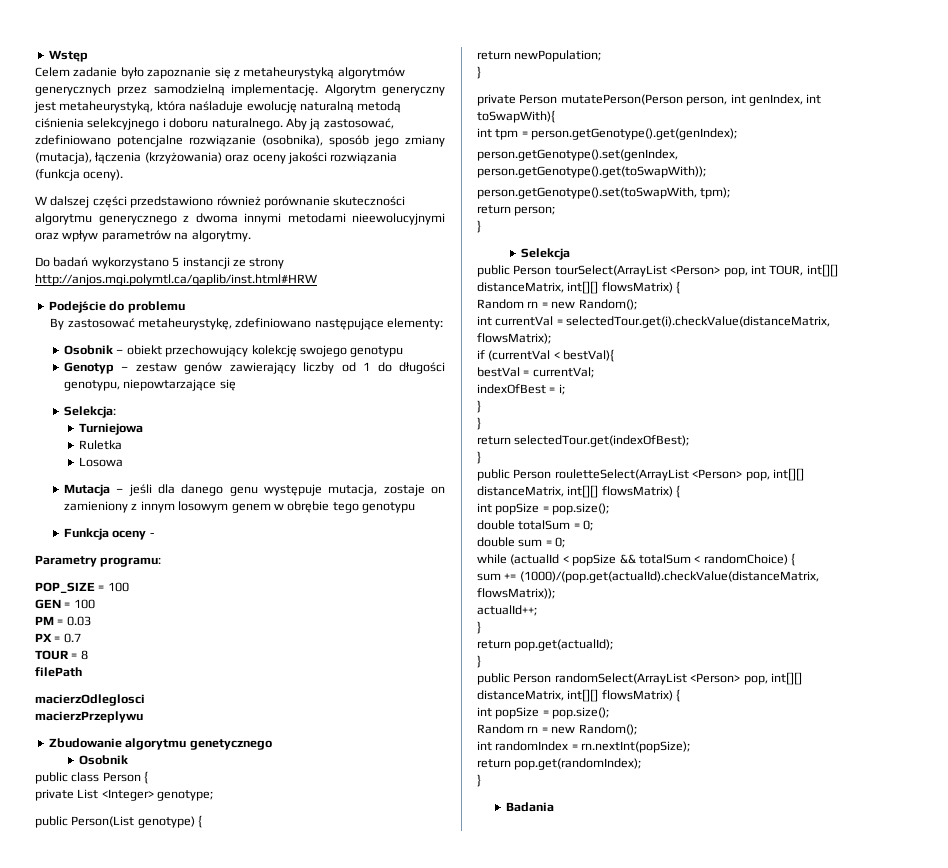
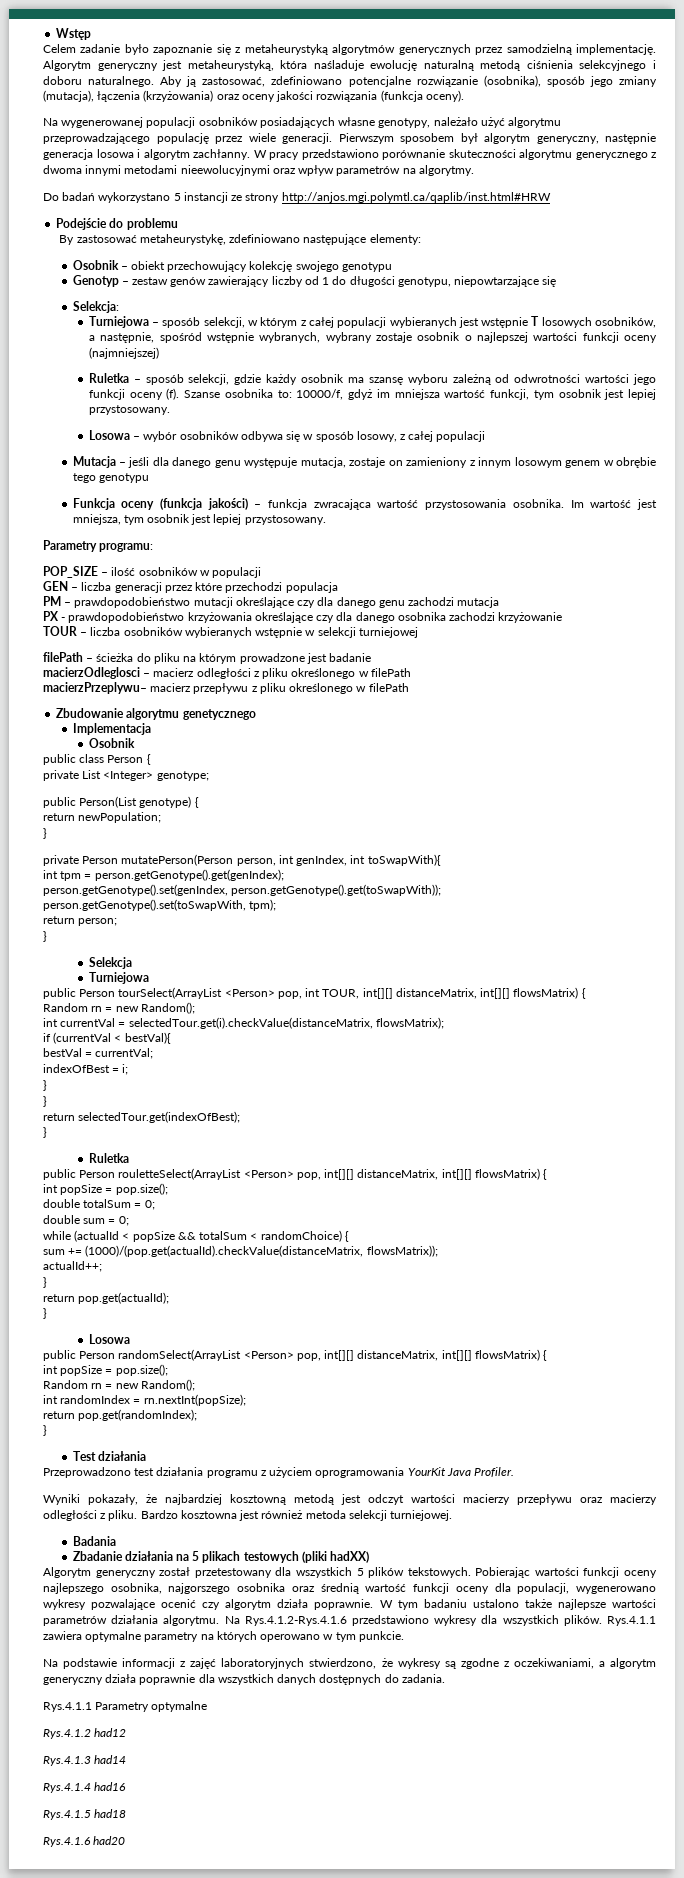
[35,196,261,208] W dalszej części przedstawiono również -> [43,117,562,128] [43,133,656,144] [43,149,379,160] Na wygenerowanej populacji osobników posiadających własne genotypy, należało użyć algorytmu przeprowadzającego populację przez wiele generacji. Pierwszym sposobem był algorytm generyczny, następnie generacja losowa i algorytm zachłanny. W pracy przedstawiono
[79,440,123,450] [79,457,124,467] // Ruletka // Losowa -> [152,316,656,328] [88,332,658,343] [88,347,159,359] [88,373,657,385] [88,388,656,400] [88,405,170,415] [88,430,486,442] – sposób selekcji, w którym z całej populacji wybieranych jest wstępnie T losowych osobników, a następnie, spośród wstępnie wybranych, wybrany zostaje osobnik o najlepszej wartości funkcji oceny (najmniejszej) // Ruletka – sposób selekcji, gdzie każdy osobnik ma szansę wyboru zależną od odwrotności wartości jego funkcji oceny (f). Szanse osobnika to: 10000/f, gdyż im mniejsza wartość funkcji, tym osobnik jest lepiej przystosowany. // Losowa – wybór osobników odbywa się w sposób losowy, z całej populacji
[149,532,154,537] [35,555,162,567] [35,582,129,594] [35,599,95,609] [35,616,91,626] [35,633,81,643] [35,650,88,660] [35,667,82,677] [35,694,145,706] [35,711,143,723] - // Parametry programu: // POP_SIZE = 100 // GEN = 100 // PM = 0.03 // PX = 0.7 // TOUR = 8 // filePath // macierzOdleglosci // macierzPrzeplywu -> [159,498,657,510] [72,514,326,525] [43,540,154,552] [43,566,262,578] [43,581,338,593] [43,596,500,608] [43,611,563,623] [43,626,418,638] [43,652,372,664] [43,667,411,679] [43,682,409,694] (funkcja jakości) – funkcja zwracająca wartość przystosowania osobnika. Im wartość jest mniejsza, tym osobnik jest lepiej przystosowany. // Parametry programu: // POP_SIZE – ilość osobników w populacji // GEN – liczba generacji przez które przechodzi populacja // PM – prawdopodobieństwo mutacji określające czy dla danego genu zachodzi mutacja // PX - prawdopodobieństwo krzyżowania określające czy dla danego osobnika zachodzi krzyżowanie // TOUR – liczba osobników wybieranych wstępnie w selekcji turniejowej // filePath – ścieżka do pliku na którym prowadzone jest badanie // macierzOdleglosci – macierz odległości z pliku określonego w filePath // macierzPrzeplywu– macierz przepływu z pliku określonego w filePath
(272, 744) none -> [72,723,151,735] // Implementacja
(571, 254) none -> [88,972,149,984] // Turniejowa
(481, 457) none -> [88,1153,129,1163] // Ruletka
(481, 661) none -> [88,1334,130,1344] // Losowa
[506,802,555,812] Badania -> [72,1451,146,1461] [43,1467,515,1478] [43,1494,657,1505] [43,1510,453,1521] [72,1536,116,1546] [72,1551,370,1563] [43,1567,657,1578] [43,1583,657,1594] [43,1599,657,1610] [43,1615,656,1626] [43,1631,404,1642] [43,1658,656,1669] [43,1674,445,1685] [43,1701,208,1712] [43,1728,127,1739] [43,1755,127,1766] [43,1782,127,1793] [43,1809,127,1820] [43,1836,126,1847] Test działania // Przeprowadzono test działania programu z użyciem oprogramowania YourKit Java Profiler. // Wyniki pokazały, że najbardziej kosztowną metodą jest odczyt wartości macierzy przepływu oraz macierzy odległości z pliku. Bardzo kosztowna jest również metoda selekcji turniejowej. // Badania // Zbadanie działania na 5 plikach testowych (pliki hadXX) // Algorytm generyczny został przetestowany dla wszystkich 5 plików tekstowych. Pobierając wartości funkcji oceny najlepszego osobnika, najgorszego osobnika oraz średnią wartość funkcji oceny dla populacji, wygenerowano wykresy pozwalające ocenić czy algorytm działa poprawnie. W tym badaniu ustalono także najlepsze wartości parametrów działania algorytmu. Na Rys.4.1.2-Rys.4.1.6 przedstawiono wykresy dla wszystkich plików. Rys.4.1.1 zawiera optymalne parametry na których operowano w tym punkcie. // Na podstawie informacji z zajęć laboratoryjnych stwierdzono, że wykresy są zgodne z oczekiwaniami, a algorytm generyczny działa poprawnie dla wszystkich danych dostępnych do zadania. // Rys.4.1.1 Parametry optymalne // Rys.4.1.2 had12 // Rys.4.1.3 had14 // Rys.4.1.4 had16 // Rys.4.1.5 had18 // Rys.4.1.6 had20

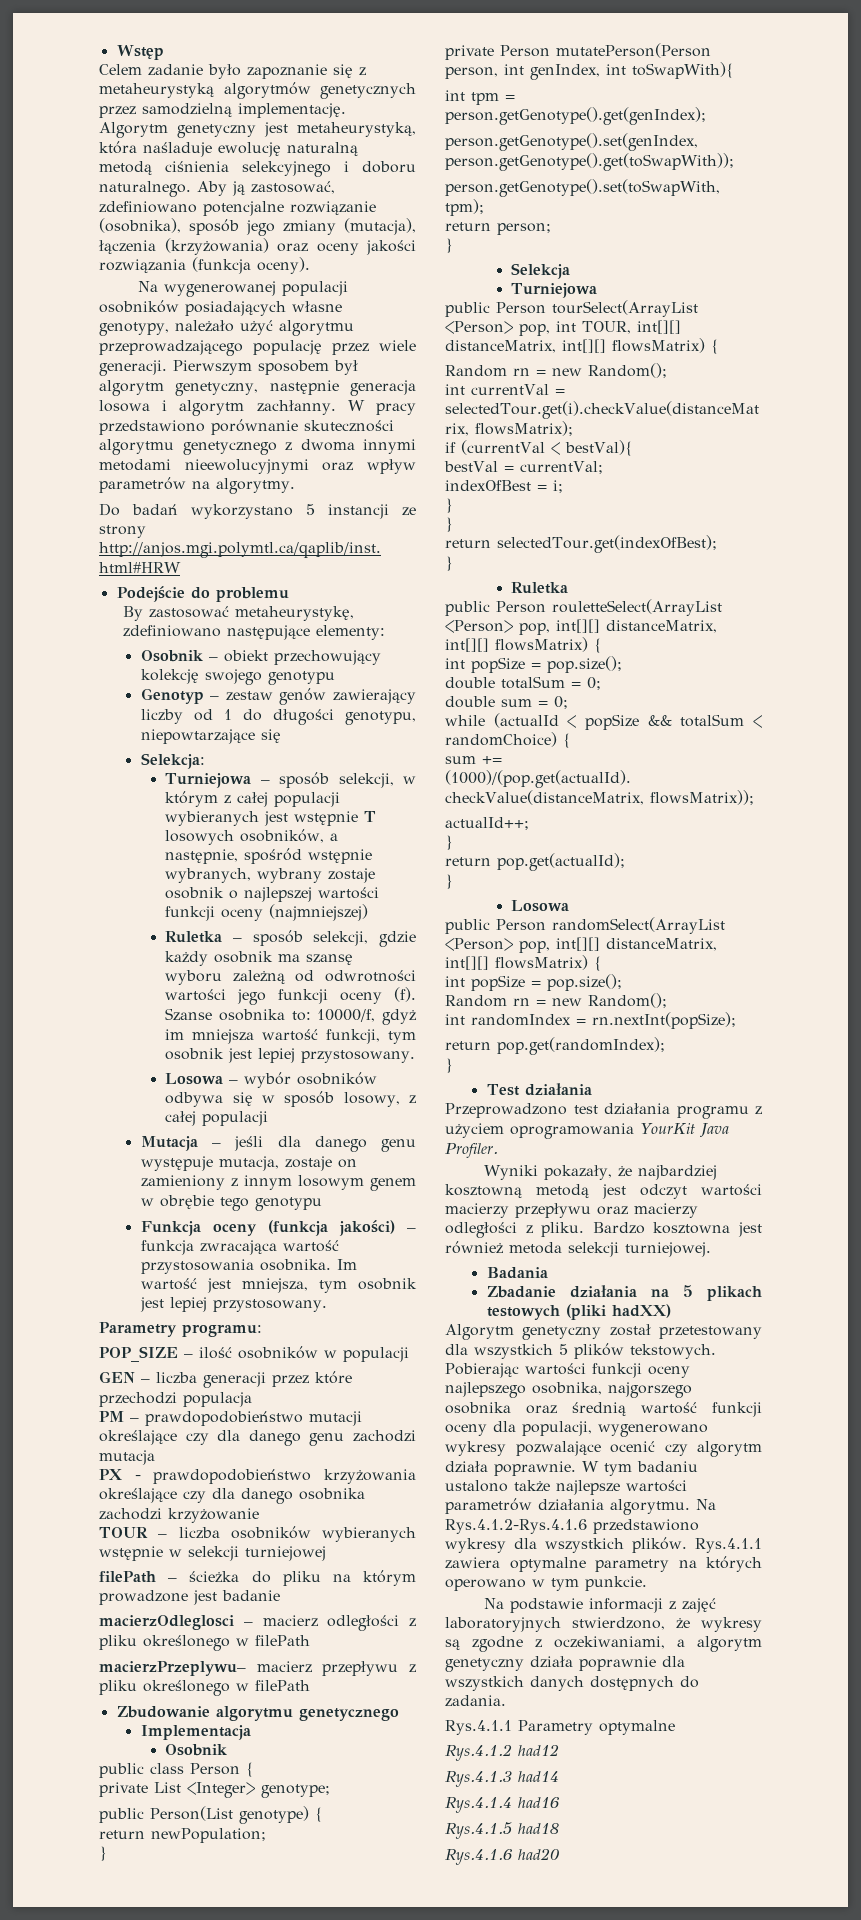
[398,44,471,55] generycznych -> [320,83,416,99] genetycznych
[97,63,158,71] generyczny -> [177,124,256,138] genetyczny
[536,136,599,144] generyczny, -> [175,382,259,396] genetyczny,
[575,152,648,160] generycznego -> [182,441,277,455] genetycznego
[95,1570,156,1578] generyczny -> [522,1326,602,1340] genetyczny
[43,1677,103,1685] generyczny -> [445,1658,524,1672] genetyczny

